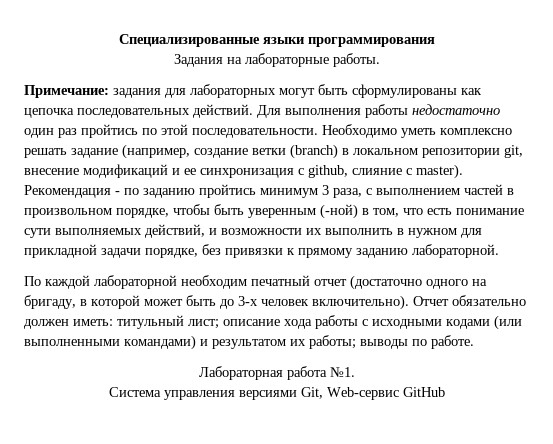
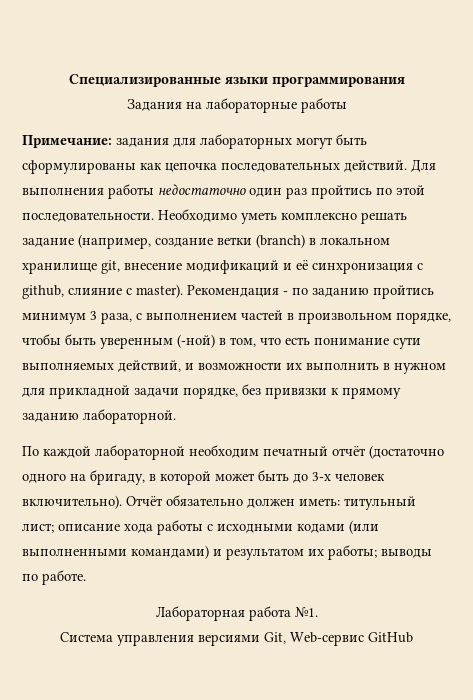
[332,53,380,67] работы. -> [300,98,347,113] работы
[422,148,500,158] репозитории -> [22,262,97,274] хранилище
[184,168,196,175] ее -> [296,260,308,270] её
[314,279,347,286] отчет -> [332,446,366,456] отчёт
[413,296,449,306] Отчет -> [126,496,163,506] Отчёт

